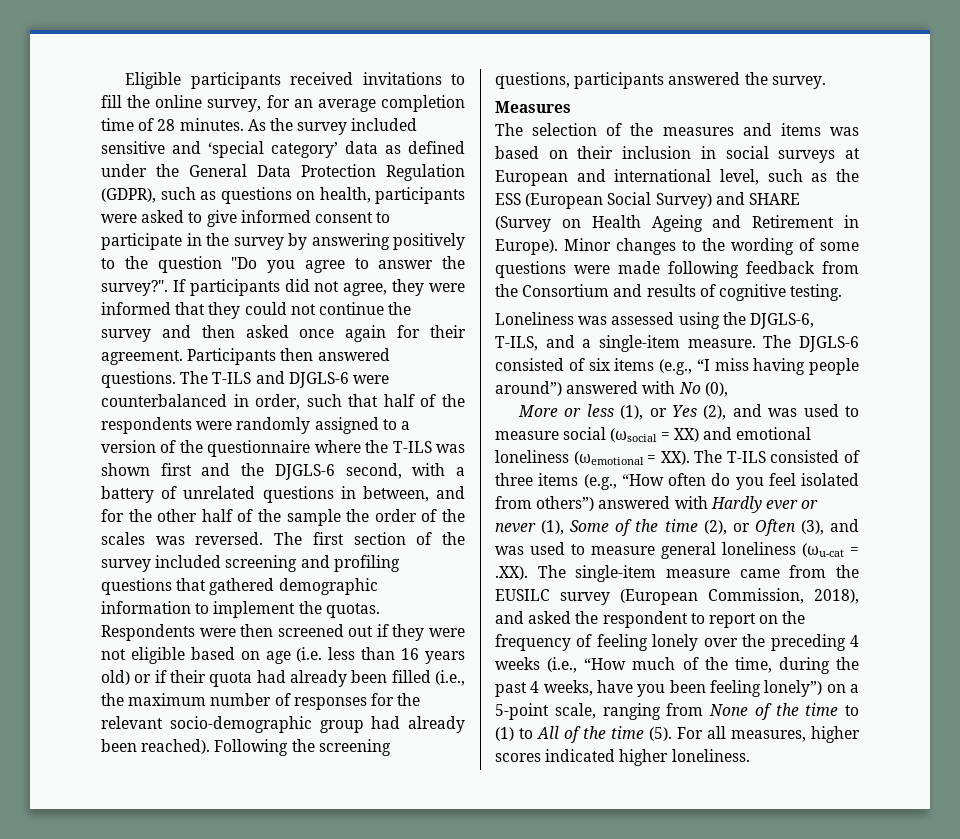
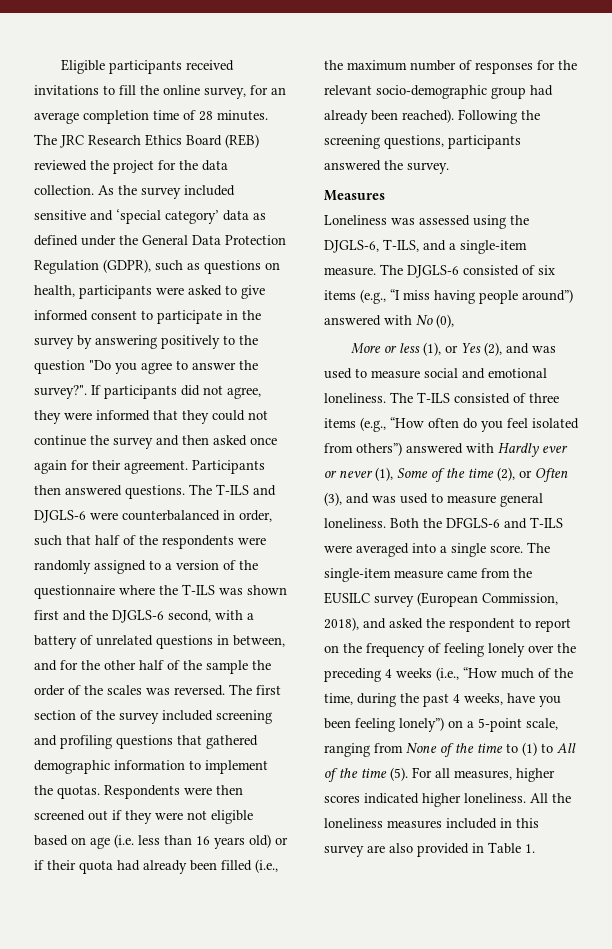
(244, 124) none -> [34,134,259,148] [34,160,228,174] [34,185,94,195] The JRC Research Ethics Board (REB) reviewed the project for the data collection.
[495,123,859,136] [495,146,860,163] [495,169,859,186] [495,192,800,209] [495,215,859,232] [495,238,859,255] [495,261,859,278] [495,284,843,301] // The selection of the measures and items was based on their inclusion in social surveys at European and international level, such as the ESS (European Social Survey) and SHARE (Survey on Health Ageing and Retirement in Europe). Minor changes to the wording of some questions were made following feedback from the Consortium and results of cognitive testing. -> (385, 195) none
[610,427,812,442] [495,450,690,465] (ωsocial = XX) and emotional loneliness (ωemotional = XX). -> [462,368,547,379] [324,393,386,403] and emotional loneliness.
[722,542,859,557] [495,566,528,580] loneliness (ωu-cat = .XX). -> [324,517,563,529] [324,543,523,557] loneliness. Both the DFGLS-6 and T-ILS were averaged into a single score.
(750, 755) none -> [530,793,571,803] [324,818,539,829] [324,842,535,857] All the loneliness measures included in this survey are also provided in Table 1.

